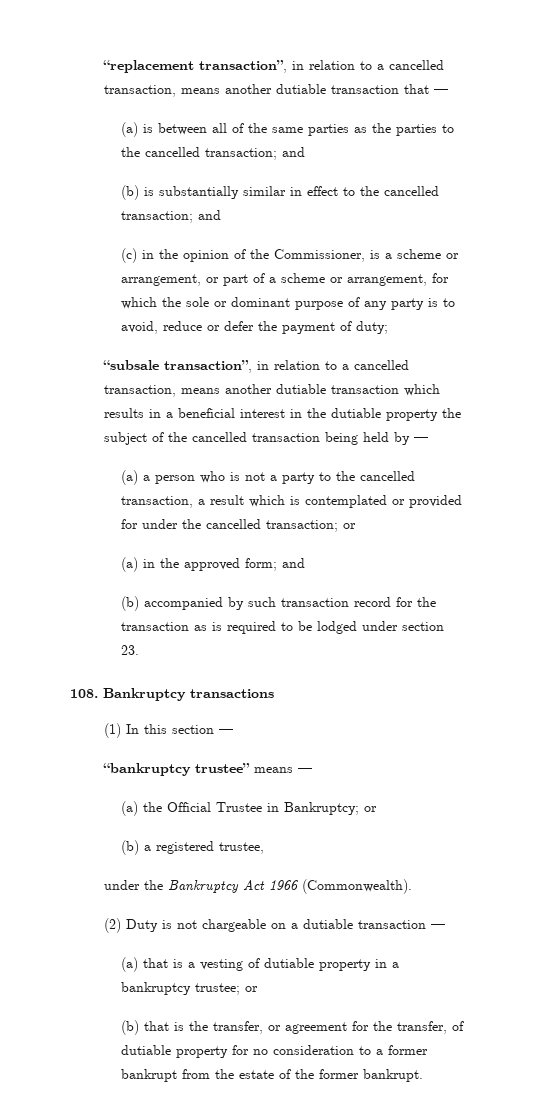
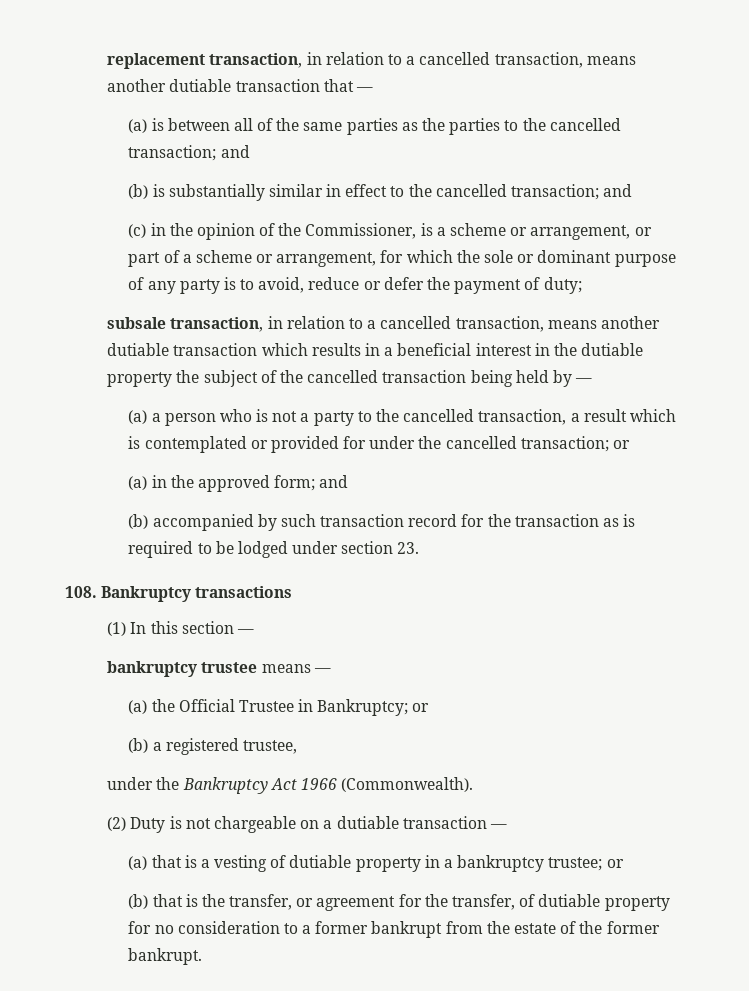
[103,60,288,73] “replacement transaction”, -> [107,53,303,69] replacement transaction,
[103,360,253,373] “subsale transaction”, -> [107,317,264,332] subsale transaction,
[103,763,251,776] “bankruptcy trustee” -> [107,661,258,677] bankruptcy trustee

